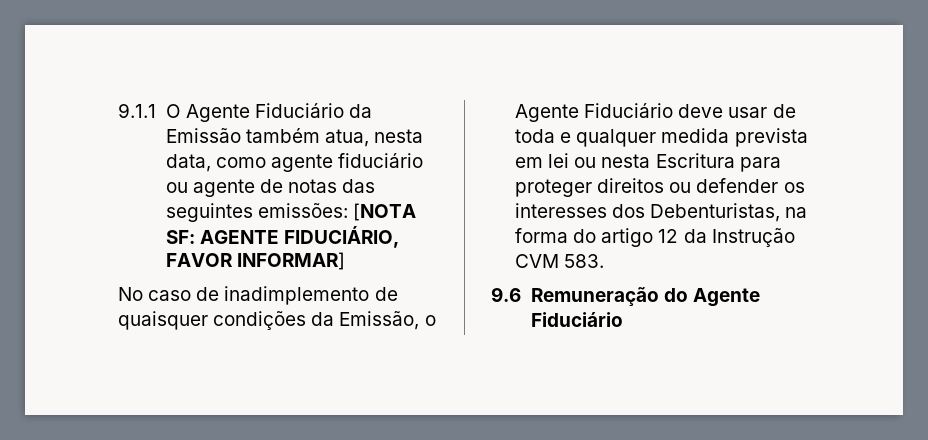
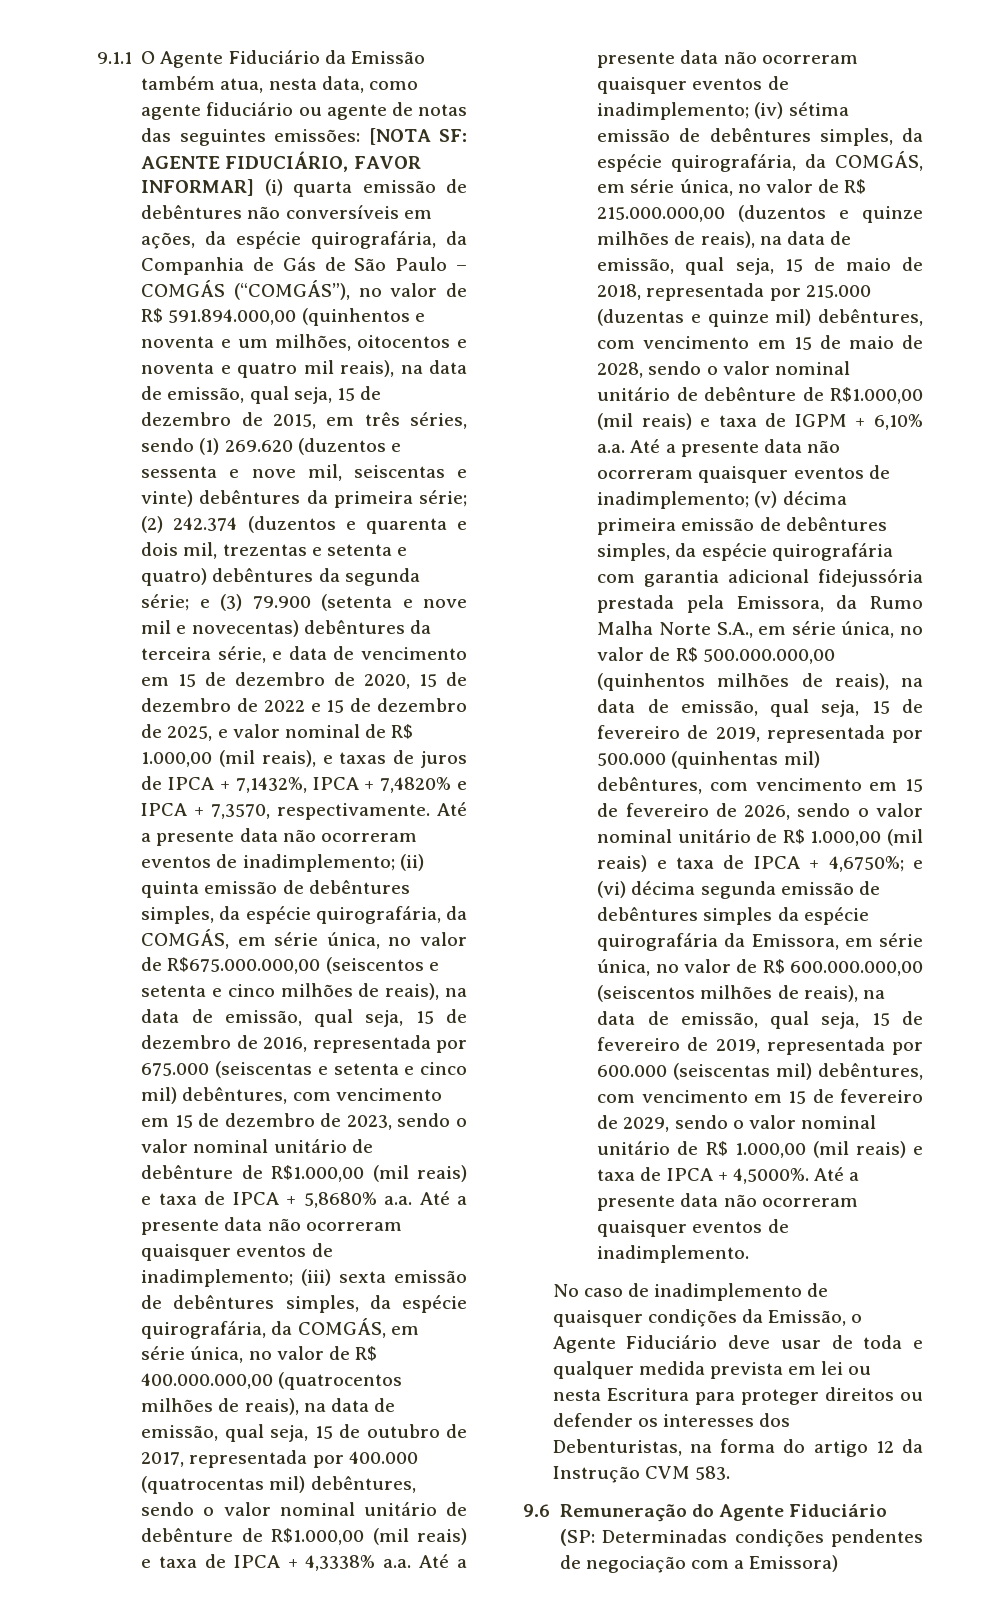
(345, 261) none -> [264,179,467,197] [141,205,432,219] [141,231,468,249] [141,257,467,275] [141,280,468,300] [141,308,425,326] [141,334,468,351] [141,360,468,378] [141,386,381,404] [141,412,467,429] [141,438,401,455] [141,464,467,481] [141,490,467,508] [141,516,467,534] [141,542,407,559] [141,568,420,586] [141,594,467,611] [141,620,431,637] [141,646,467,663] [141,672,468,689] [141,698,467,713] [141,724,414,741] [141,750,467,768] [141,776,467,793] [141,802,468,820] [141,828,417,846] [141,854,424,872] [141,880,410,898] [141,906,468,924] [141,929,467,949] [141,957,439,974] [141,983,467,1000] [141,1009,467,1027] [141,1035,468,1053] [141,1061,468,1078] [141,1087,442,1104] [141,1113,468,1130] [141,1139,373,1153] [141,1165,467,1182] [141,1191,467,1208] [141,1217,402,1235] [141,1243,333,1261] [141,1269,467,1287] [141,1295,467,1313] [141,1318,419,1339] [141,1346,377,1363] [141,1372,403,1390] [141,1398,395,1415] [141,1424,468,1442] [141,1450,418,1468] [141,1476,416,1494] [141,1502,467,1516] [141,1528,467,1545] [141,1554,467,1571] [597,50,858,68] [597,76,789,94] [597,102,849,120] [597,128,923,146] [597,151,923,172] [597,179,867,196] [597,205,923,223] [597,231,851,248] [597,257,923,275] [597,283,871,301] [597,309,923,327] [597,335,923,350] [597,361,850,378] [597,387,923,404] [597,413,923,430] [597,439,840,457] [597,465,890,483] [597,491,847,509] [597,517,887,535] [597,543,893,561] [597,568,923,587] [597,595,923,613] [597,621,923,638] [597,647,835,664] [597,673,923,691] [597,699,923,717] [597,725,923,743] [597,751,820,769] [597,777,923,794] [597,803,923,820] [597,829,923,846] [597,855,923,872] [597,881,880,899] [597,907,869,925] [597,933,923,951] [597,959,923,976] [597,985,885,1002] [597,1011,923,1029] [597,1037,923,1055] [597,1063,923,1080] [597,1089,923,1104] [597,1115,876,1132] [597,1141,923,1158] [597,1167,860,1184] [597,1193,858,1211] [597,1219,789,1237] [597,1245,750,1263] (i) quarta emissão de debêntures não conversíveis em ações, da espécie quirografária, da Companhia de Gás de São Paulo – COMGÁS (“COMGÁS”), no valor de R$ 591.894.000,00 (quinhentos e noventa e um milhões, oitocentos e noventa e quatro mil reais), na data de emissão, qual seja, 15 de dezembro de 2015, em três séries, sendo (1) 269.620 (duzentos e sessenta e nove mil, seiscentas e vinte) debêntures da primeira série; (2) 242.374 (duzentos e quarenta e dois mil, trezentas e setenta e quatro) debêntures da segunda série; e (3) 79.900 (setenta e nove mil e novecentas) debêntures da terceira série, e data de vencimento em 15 de dezembro de 2020, 15 de dezembro de 2022 e 15 de dezembro de 2025, e valor nominal de R$ 1.000,00 (mil reais), e taxas de juros de IPCA + 7,1432%, IPCA + 7,4820% e IPCA + 7,3570, respectivamente. Até a presente data não ocorreram eventos de inadimplemento; (ii) quinta emissão de debêntures simples, da espécie quirografária, da COMGÁS, em série única, no valor de R$675.000.000,00 (seiscentos e setenta e cinco milhões de reais), na data de emissão, qual seja, 15 de dezembro de 2016, representada por 675.000 (seiscentas e setenta e cinco mil) debêntures, com vencimento em 15 de dezembro de 2023, sendo o valor nominal unitário de debênture de R$1.000,00 (mil reais) e taxa de IPCA + 5,8680% a.a. Até a presente data não ocorreram quaisquer eventos de inadimplemento; (iii) sexta emissão de debêntures simples, da espécie quirografária, da COMGÁS, em série única, no valor de R$ 400.000.000,00 (quatrocentos milhões de reais), na data de emissão, qual seja, 15 de outubro de 2017, representada por 400.000 (quatrocentas mil) debêntures, sendo o valor nominal unitário de debênture de R$1.000,00 (mil reais) e taxa de IPCA + 4,3338% a.a. Até a presente data não ocorreram quaisquer eventos de inadimplemento; (iv) sétima emissão de debêntures simples, da espécie quirografária, da COMGÁS, em série única, no valor de R$ 215.000.000,00 (duzentos e quinze milhões de reais), na data de emissão, qual seja, 15 de maio de 2018, representada por 215.000 (duzentas e quinze mil) debêntures, com vencimento em 15 de maio de 2028, sendo o valor nominal unitário de debênture de R$1.000,00 (mil reais) e taxa de IGPM + 6,10% a.a. Até a presente data não ocorreram quaisquer eventos de inadimplemento; (v) décima primeira emissão de debêntures simples, da espécie quirografária com garantia adicional fidejussória prestada pela Emissora, da Rumo Malha Norte S.A., em série única, no valor de R$ 500.000.000,00 (quinhentos milhões de reais), na data de emissão, qual seja, 15 de fevereiro de 2019, representada por 500.000 (quinhentas mil) debêntures, com vencimento em 15 de fevereiro de 2026, sendo o valor nominal unitário de R$ 1.000,00 (mil reais) e taxa de IPCA + 4,6750%; e (vi) décima segunda emissão de debêntures simples da espécie quirografária da Emissora, em série única, no valor de R$ 600.000.000,00 (seiscentos milhões de reais), na data de emissão, qual seja, 15 de fevereiro de 2019, representada por 600.000 (seiscentas mil) debêntures, com vencimento em 15 de fevereiro de 2029, sendo o valor nominal unitário de R$ 1.000,00 (mil reais) e taxa de IPCA + 4,5000%. Até a presente data não ocorreram quaisquer eventos de inadimplemento.
(623, 319) none -> [559,1529,923,1547] [559,1555,839,1573] (SP: Determinadas condições pendentes de negociação com a Emissora)

